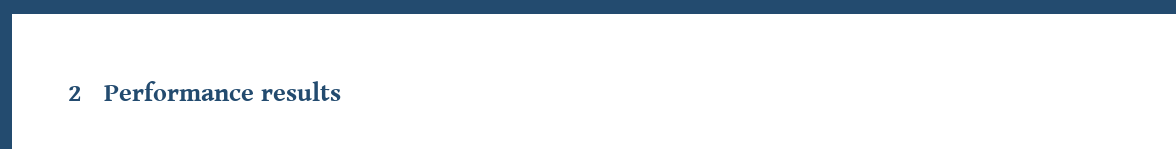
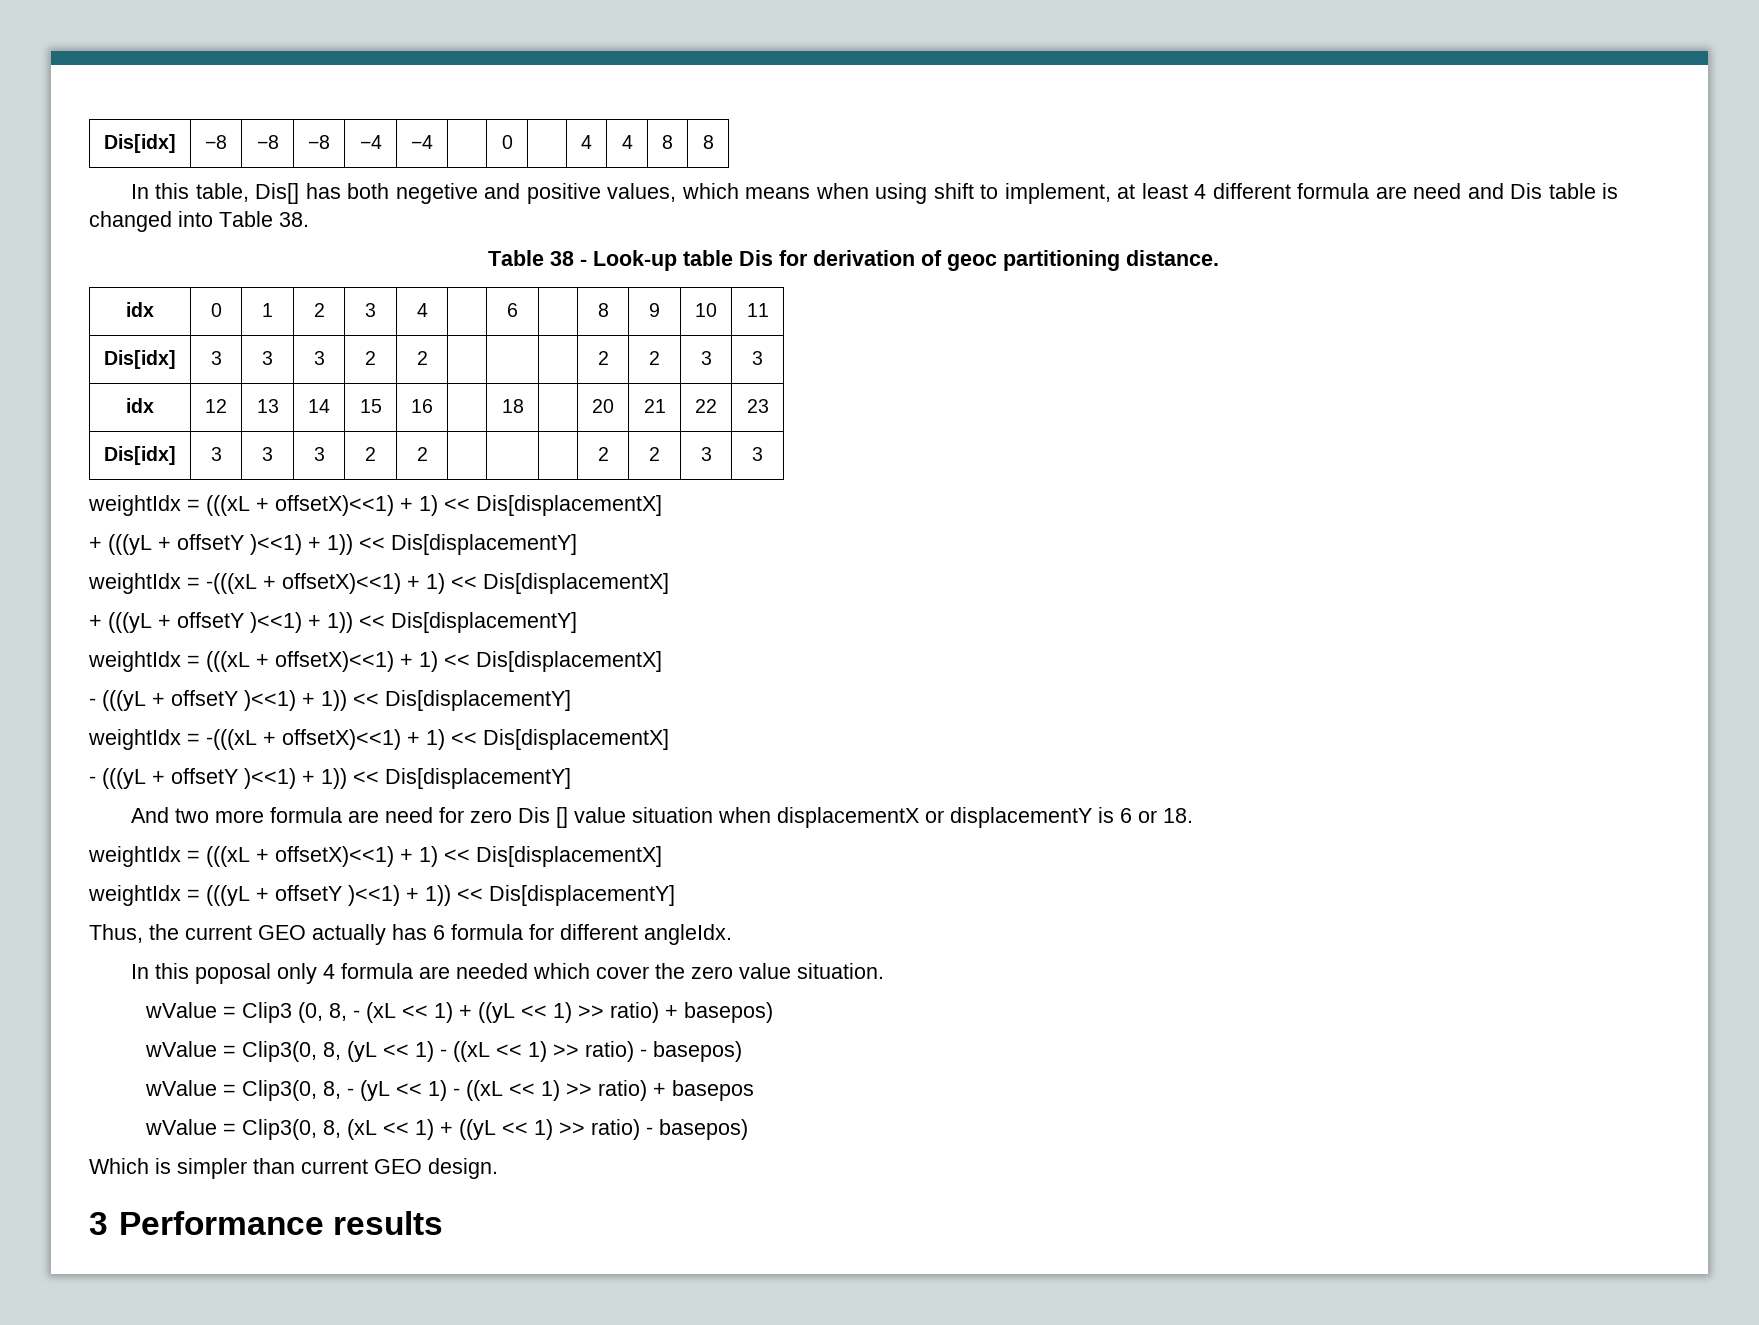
[68,86,81,101] 2 -> [104,134,176,153] [205,135,227,149] [256,135,279,149] [308,135,330,149] [359,135,382,149] [411,135,433,149] [501,135,513,149] [581,135,592,149] [621,135,633,149] [662,135,673,149] [702,135,714,149] [130,183,1619,204] [89,211,309,232] [488,250,1219,271] [126,302,154,317] [210,303,222,317] [262,303,273,317] [313,303,325,317] [365,303,376,317] [416,303,428,317] [507,303,518,317] [597,303,609,317] [649,303,660,317] [695,303,717,317] [746,303,769,317] [104,350,176,369] [210,351,222,365] [262,351,273,365] [313,351,325,365] [365,351,376,365] [416,351,428,365] [597,351,609,365] [649,351,660,365] [700,351,712,365] [752,351,763,365] [126,398,154,413] [205,399,227,413] [256,399,279,413] [308,399,330,413] [359,399,382,413] [411,399,433,413] [501,399,524,413] [592,399,614,413] [643,399,666,413] [695,399,717,413] [746,399,769,413] [104,446,176,465] [210,447,222,461] [262,447,273,461] [313,447,325,461] [365,447,376,461] [416,447,428,461] [597,447,609,461] [649,447,660,461] [700,447,712,461] [752,447,763,461] [88,495,662,516] [89,534,577,555] [88,573,669,594] [89,612,577,633] [88,651,662,672] [89,690,571,711] [88,729,669,750] [89,768,571,789] [130,807,1193,828] [88,846,662,867] [88,885,675,906] [89,924,732,945] [130,963,884,984] [145,1002,774,1023] [145,1041,743,1062] [145,1080,755,1101] [145,1119,749,1140] [89,1158,498,1179] [89,1212,108,1235] Dis[idx] | −8 | −8 | −8 | −4 | −4 | | 0 | | 4 | 4 | 8 | 8 // In this table, Dis[] has both negetive and positive values, which means when using shift to implement, at least 4 different formula are need and Dis table is changed into Table 38. // Table 38 - Look-up table Dis for derivation of geoc partitioning distance. // idx | 0 | 1 | 2 | 3 | 4 | | 6 | | 8 | 9 | 10 | 11 // Dis[idx] | 3 | 3 | 3 | 2 | 2 | | | | 2 | 2 | 3 | 3 // idx | 12 | 13 | 14 | 15 | 16 | | 18 | | 20 | 21 | 22 | 23 // Dis[idx] | 3 | 3 | 3 | 2 | 2 | | | | 2 | 2 | 3 | 3 // weightIdx = (((xL + offsetX)<<1) + 1) << Dis[displacementX] // + (((yL + offsetY )<<1) + 1)) << Dis[displacementY] // weightIdx = -(((xL + offsetX)<<1) + 1) << Dis[displacementX] // + (((yL + offsetY )<<1) + 1)) << Dis[displacementY] // weightIdx = (((xL + offsetX)<<1) + 1) << Dis[displacementX] // - (((yL + offsetY )<<1) + 1)) << Dis[displacementY] // weightIdx = -(((xL + offsetX)<<1) + 1) << Dis[displacementX] // - (((yL + offsetY )<<1) + 1)) << Dis[displacementY] // And two more formula are need for zero Dis [] value situation when displacementX or displacementY is 6 or 18. // weightIdx = (((xL + offsetX)<<1) + 1) << Dis[displacementX] // weightIdx = (((yL + offsetY )<<1) + 1)) << Dis[displacementY] // Thus, the current GEO actually has 6 formula for different angleIdx. // In this poposal only 4 formula are needed which cover the zero value situation. // wValue = Clip3 (0, 8, - (xL << 1) + ((yL << 1) >> ratio) + basepos) // wValue = Clip3(0, 8, (yL << 1) - ((xL << 1) >> ratio) - basepos) // wValue = Clip3(0, 8, - (yL << 1) - ((xL << 1) >> ratio) + basepos // wValue = Clip3(0, 8, (xL << 1) + ((yL << 1) >> ratio) - basepos) // Which is simpler than current GEO design. // 3

